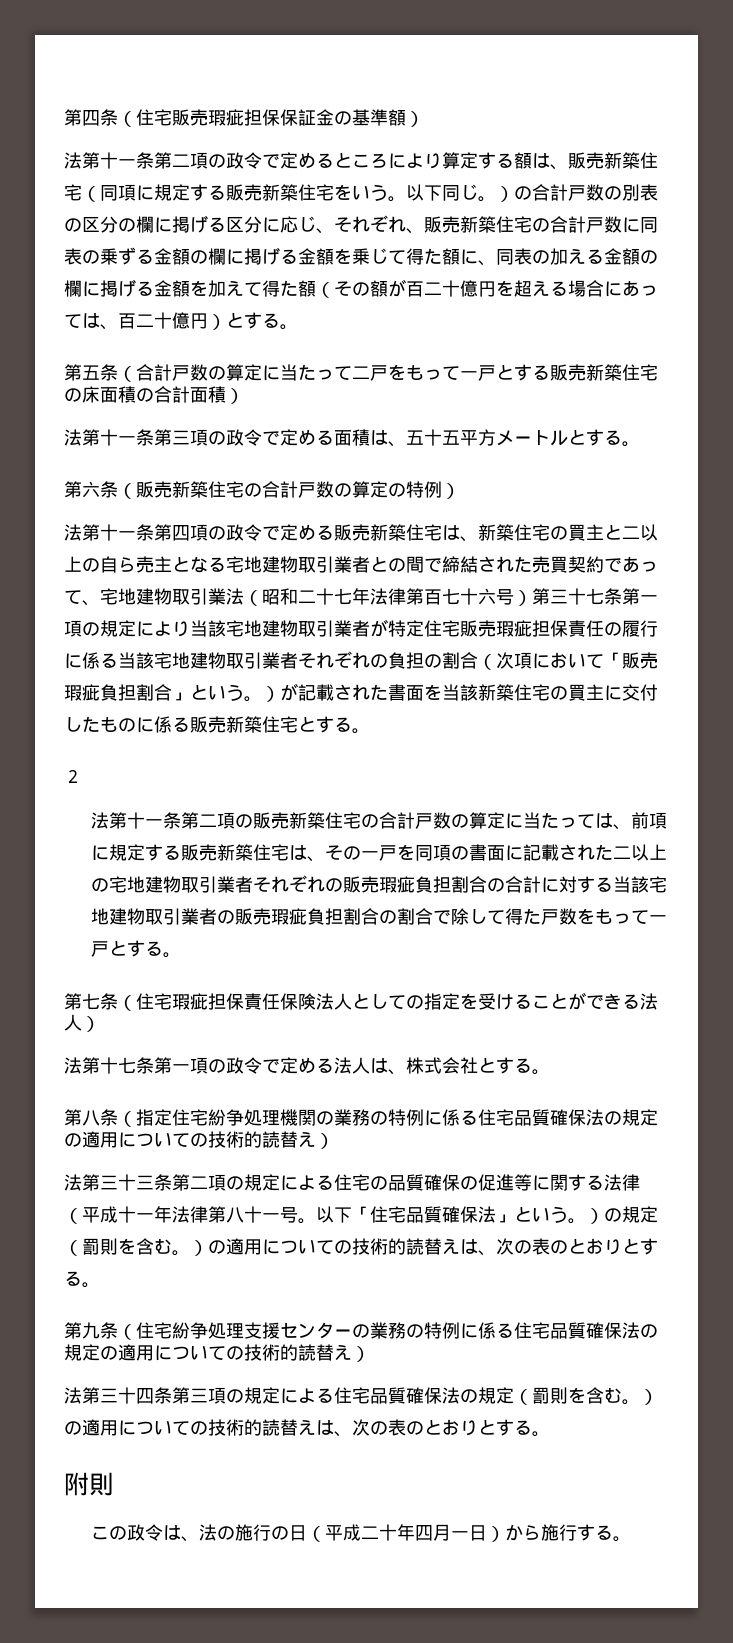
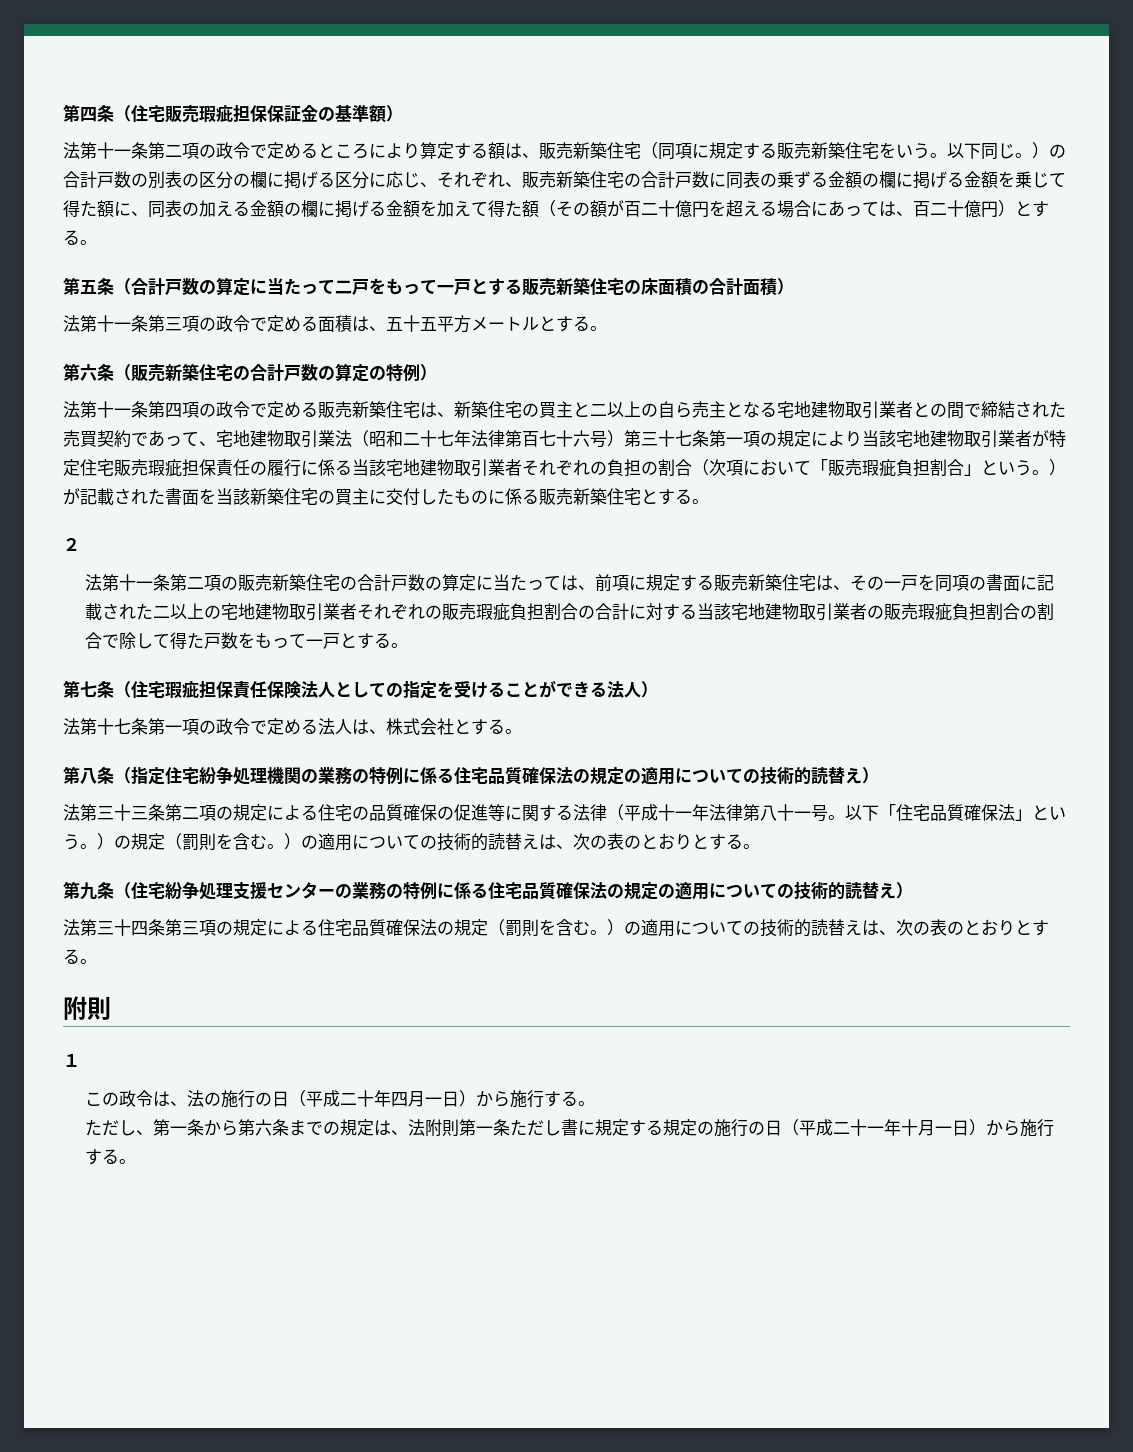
(114, 1484) none -> [63,1054,80,1067] // １
(631, 1539) none -> [84,1119,1054,1137] [84,1149,136,1165] // ただし、第一条から第六条までの規定は、法附則第一条ただし書に規定する規定の施行の日（平成二十一年十月一日）から施行する。

